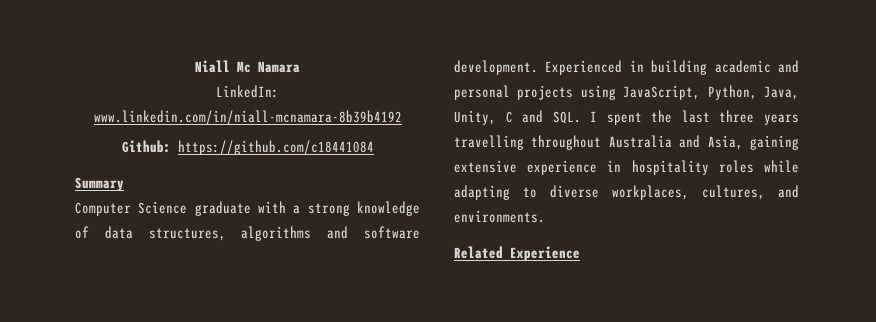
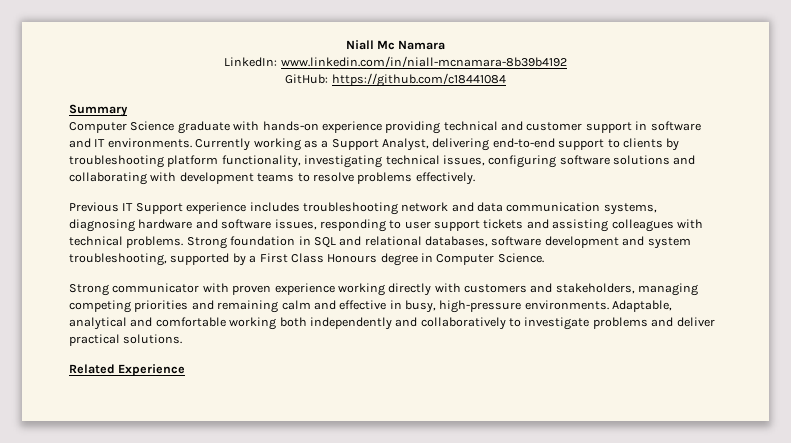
[121,140,171,153] Github: -> [285,74,329,84] GitHub:
[293,201,421,216] [75,226,421,241] [454,60,799,75] [454,85,799,100] [454,110,799,125] [454,135,799,150] [454,160,799,175] [454,185,799,200] [454,210,545,223] a strong knowledge of data structures, algorithms and software development. Experienced in building academic and personal projects using JavaScript, Python, Java, Unity, C and SQL. I spent the last three years travelling throughout Australia and Asia, gaining extensive experience in hospitality roles while adapting to diverse workplaces, cultures, and environments. -> [262,121,701,134] [69,138,680,151] [69,155,696,168] [69,172,475,185] [69,202,657,215] [69,219,703,232] [69,236,691,249] [69,253,544,266] [69,283,699,296] [69,300,673,313] [69,317,715,330] [69,334,183,346] hands-on experience providing technical and customer support in software and IT environments. Currently working as a Support Analyst, delivering end-to-end support to clients by troubleshooting platform functionality, investigating technical issues, configuring software solutions and collaborating with development teams to resolve problems effectively. // Previous IT Support experience includes troubleshooting network and data communication systems, diagnosing hardware and software issues, responding to user support tickets and assisting colleagues with technical problems. Strong foundation in SQL and relational databases, software development and system troubleshooting, supported by a First Class Honours degree in Computer Science. // Strong communicator with proven experience working directly with customers and stakeholders, managing competing priorities and remaining calm and effective in busy, high-pressure environments. Adaptable, analytical and comfortable working both independently and collaboratively to investigate problems and deliver practical solutions.

